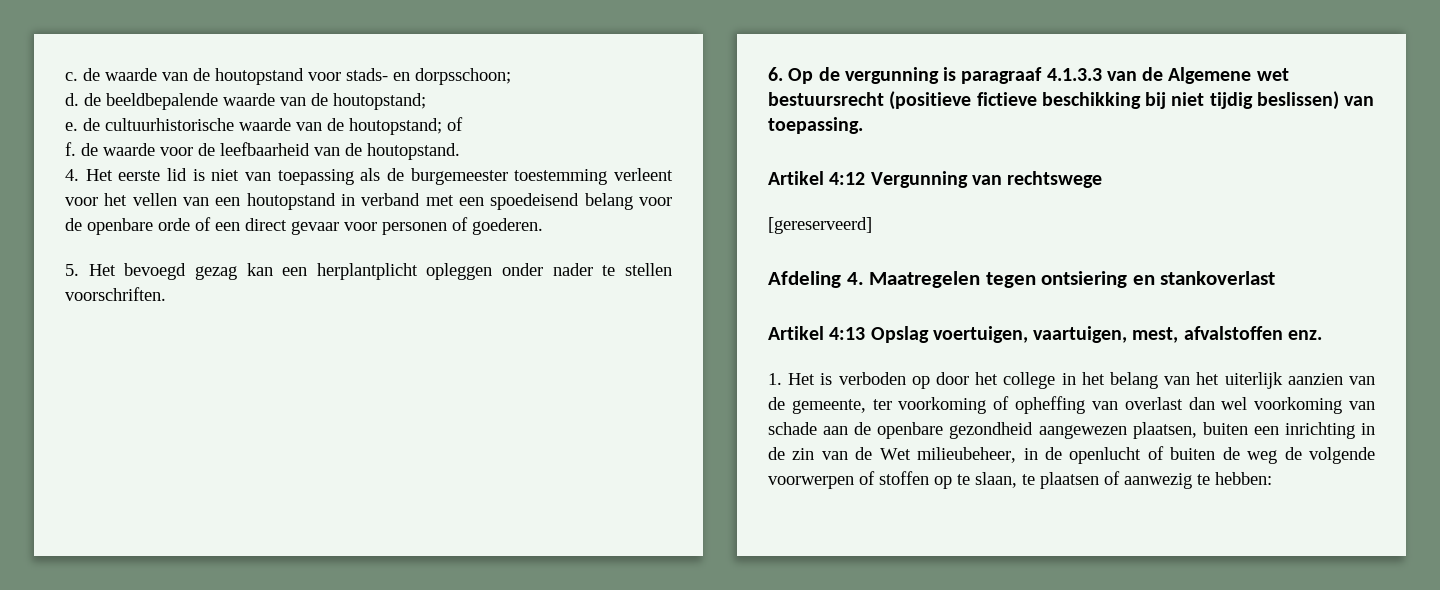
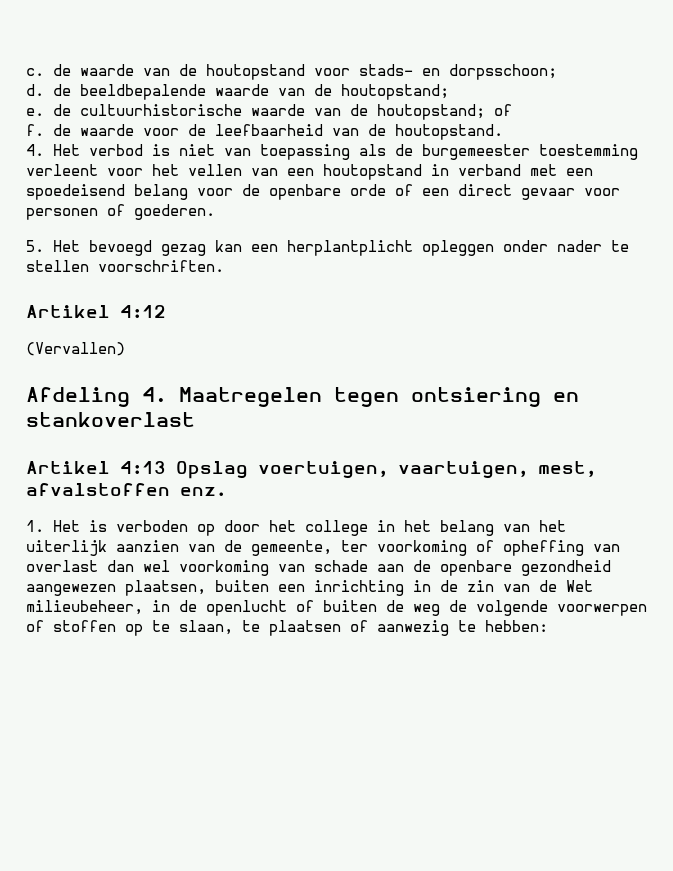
[118,168,187,181] eerste lid -> [89,144,143,156] verbod
[768,67,1289,84] [768,91,1375,110] [768,117,863,134] [768,171,1103,188] [768,217,872,234] 6. Op de vergunning is paragraaf 4.1.3.3 van de Algemene wet bestuursrecht (positieve fictieve beschikking bij niet tijdig beslissen) van toepassing. // Artikel 4:12 Vergunning van rechtswege // [gereserveerd] -> [26,305,166,318] [26,342,125,356] Artikel 4:12 // (Vervallen)

